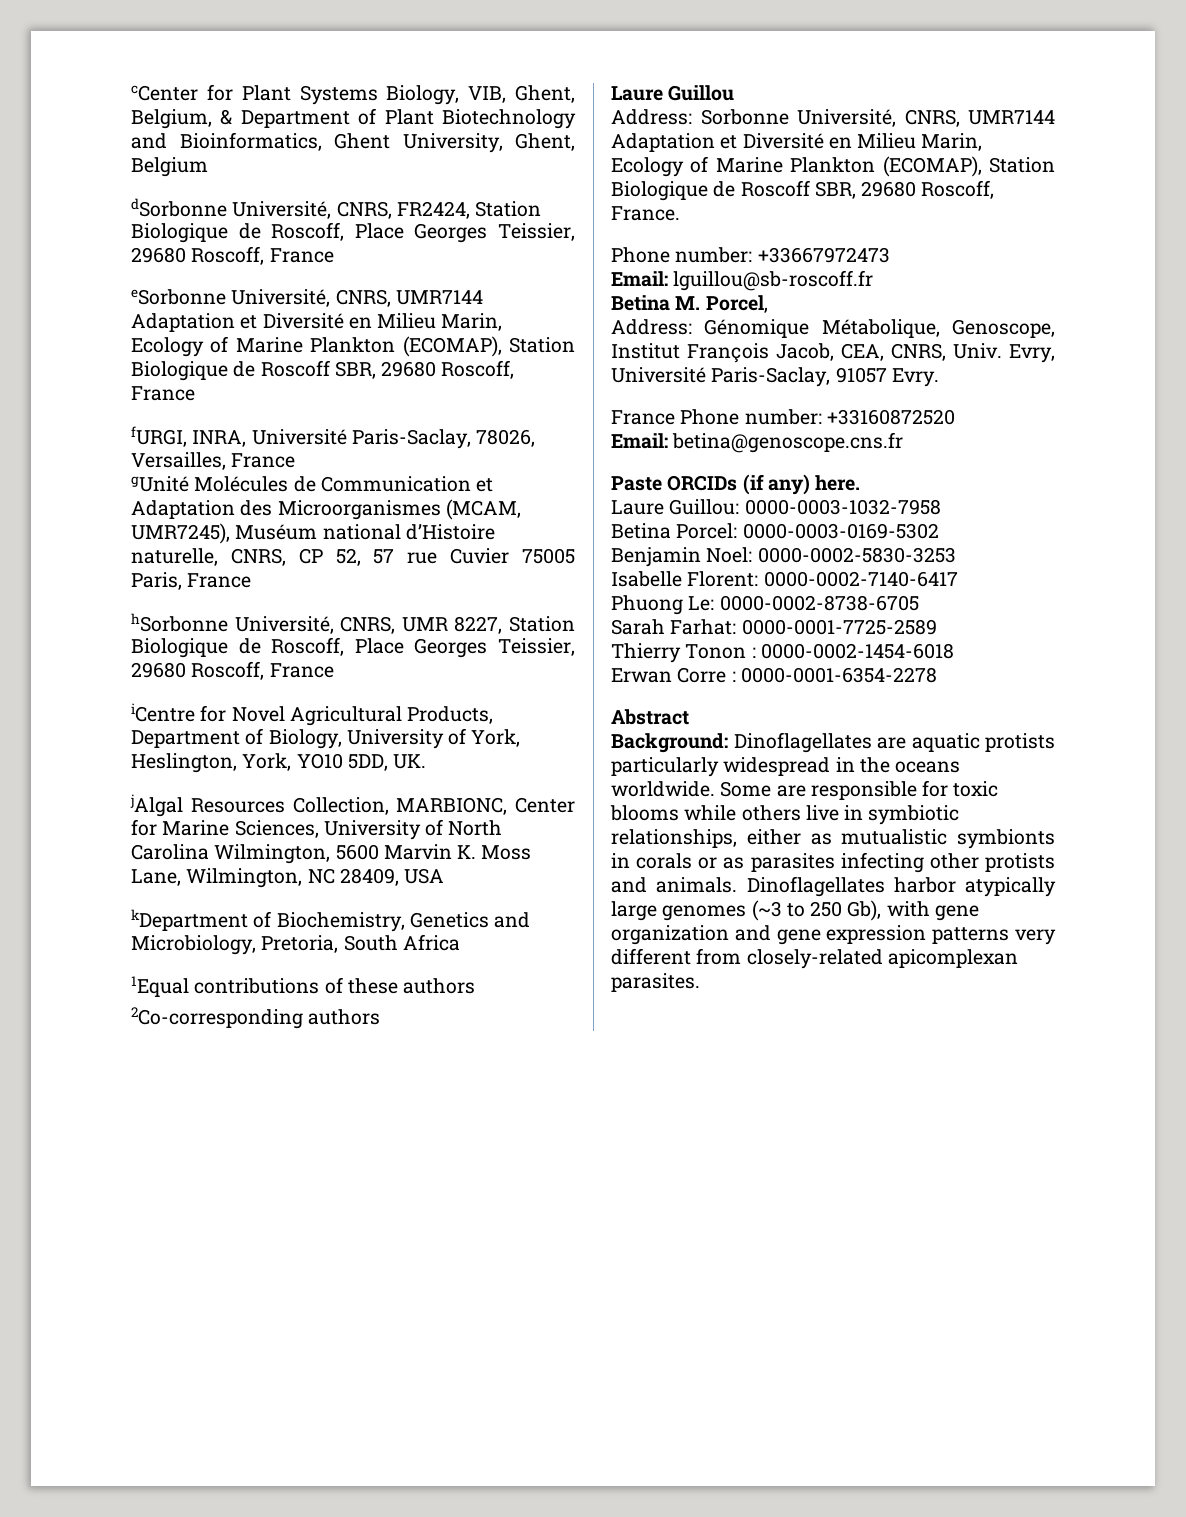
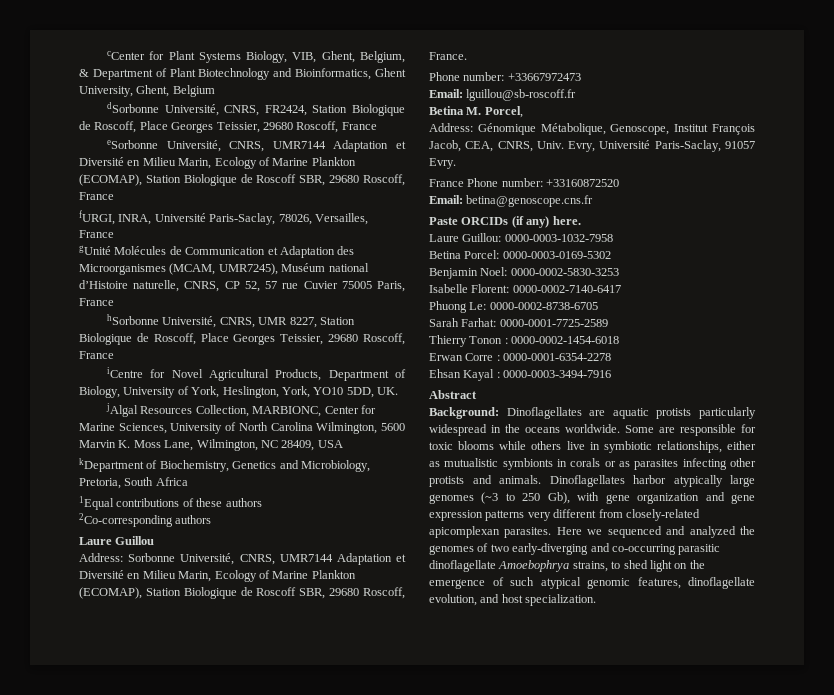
(937, 675) none -> [429,369,612,381] // Ehsan Kayal : 0000-0003-3494-7916
(700, 982) none -> [556,526,755,538] [429,543,721,555] [429,560,705,572] [429,577,755,589] [429,594,597,606] Here we sequenced and analyzed the genomes of two early-diverging and co-occurring parasitic dinoflagellate Amoebophrya strains, to shed light on the emergence of such atypical genomic features, dinoflagellate evolution, and host specialization.

